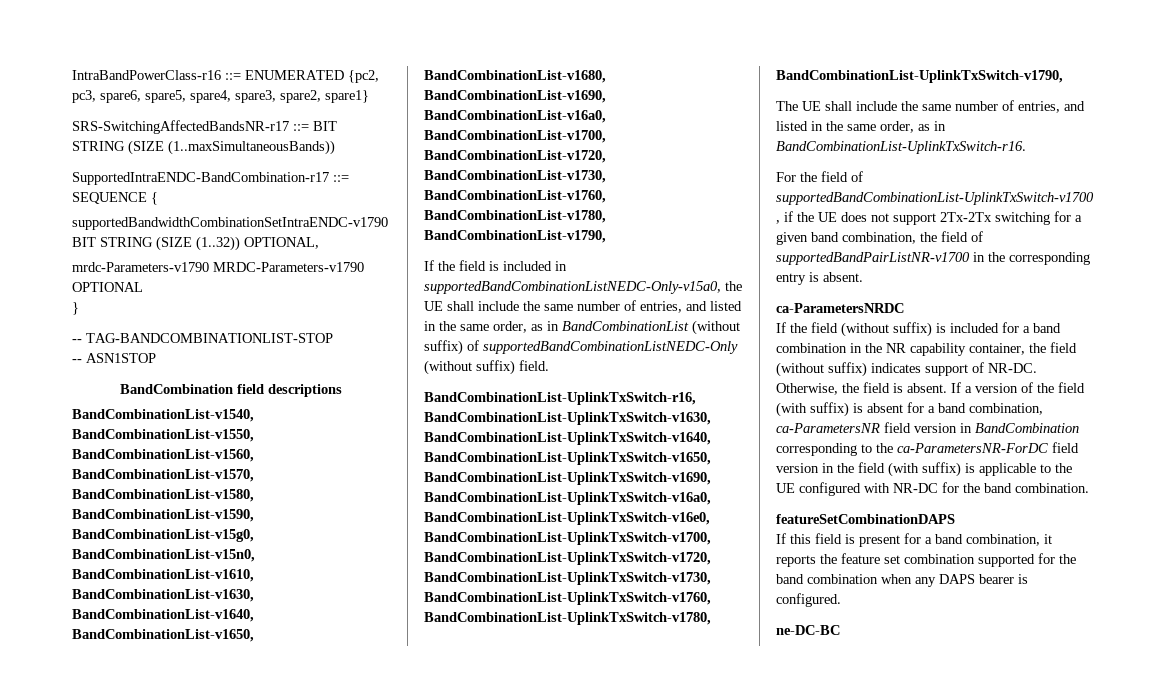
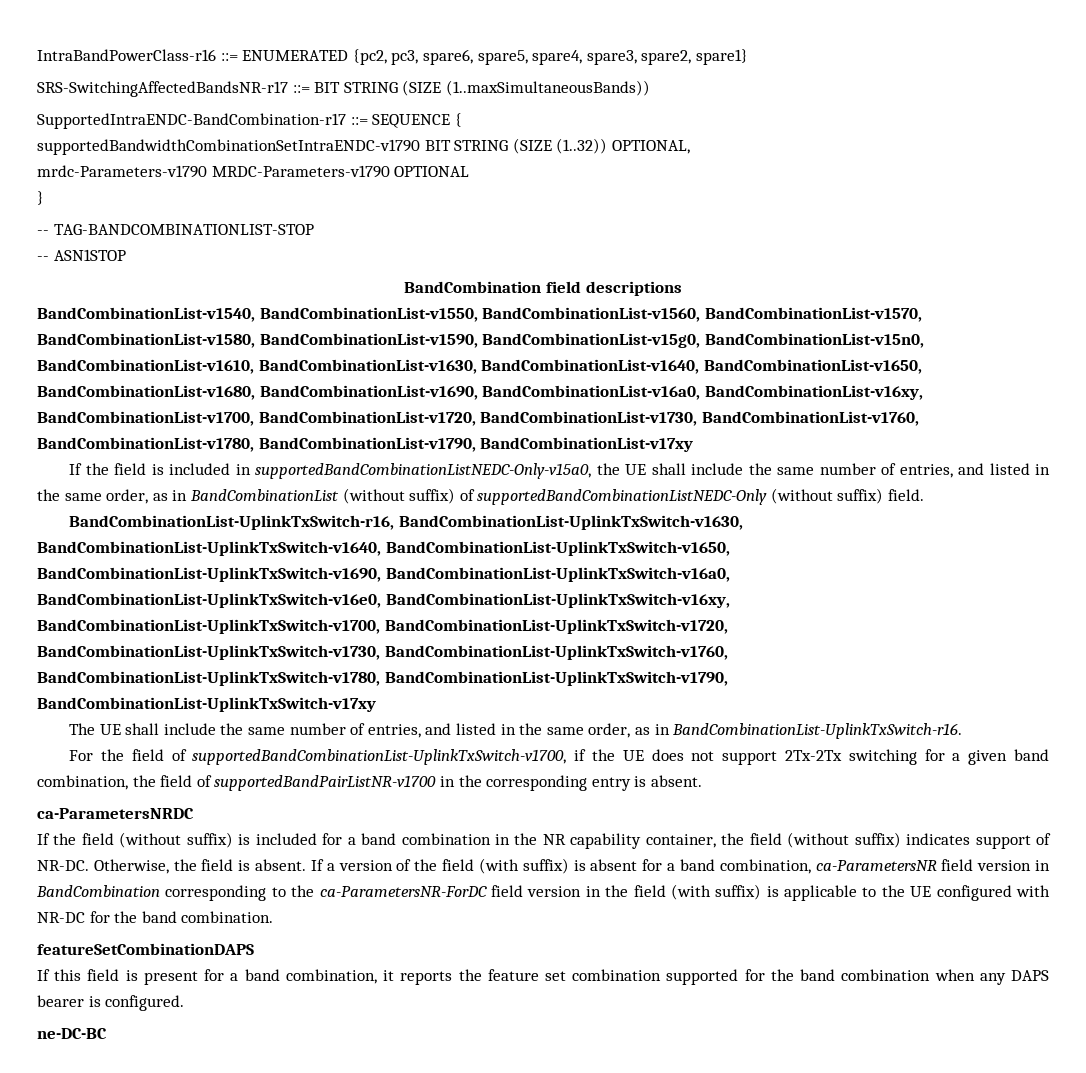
(606, 116) none -> [704,385,923,400] BandCombinationList-v16xy,
(606, 236) none -> [480,437,694,452] BandCombinationList-v17xy
(710, 518) none -> [385,593,730,608] BandCombinationList-UplinkTxSwitch-v16xy,
(1063, 76) none -> [37,697,376,712] BandCombinationList-UplinkTxSwitch-v17xy

